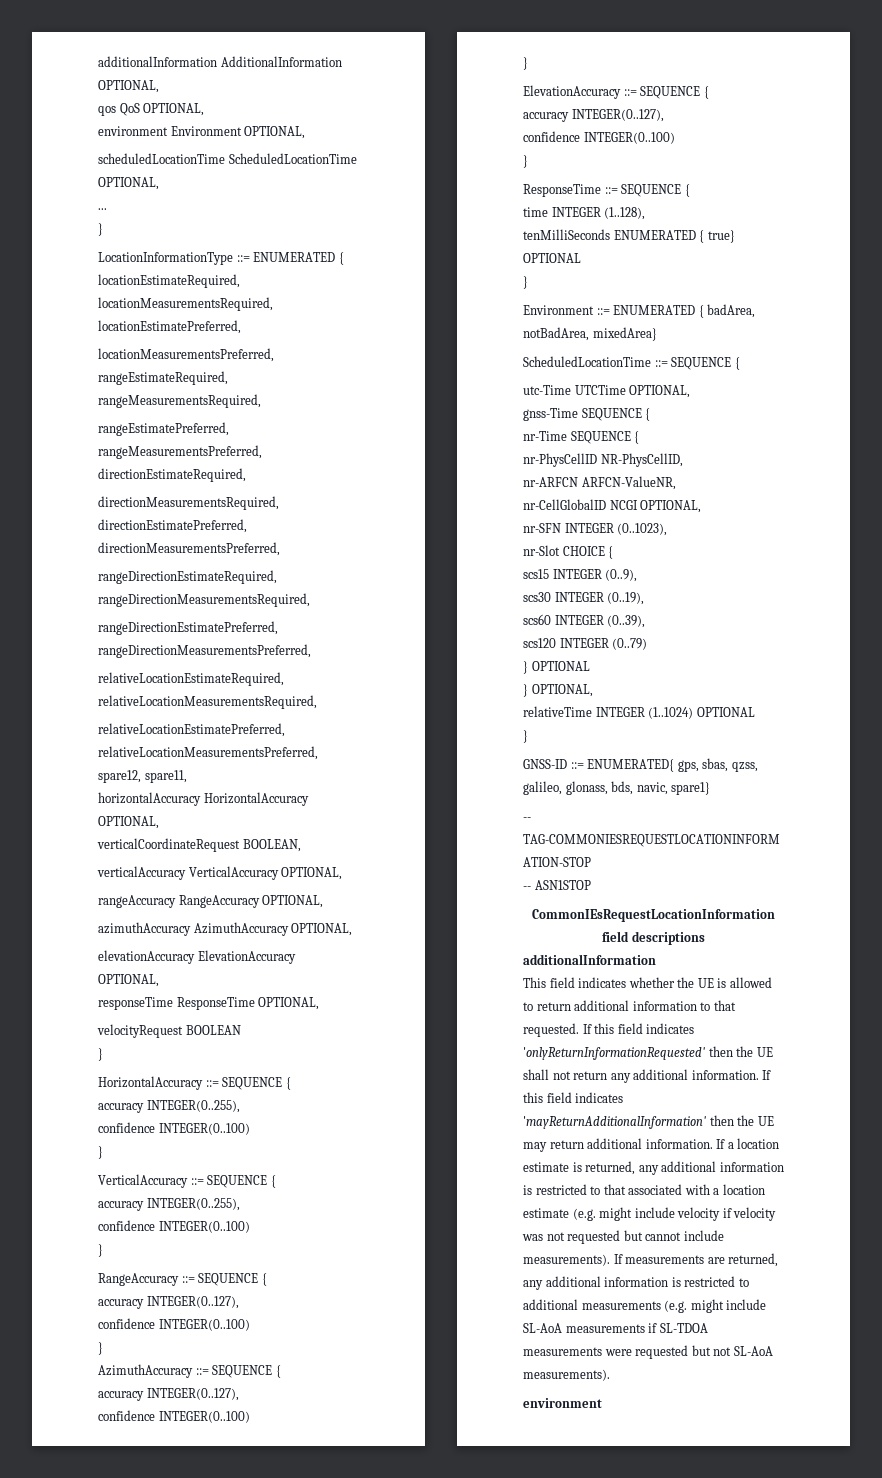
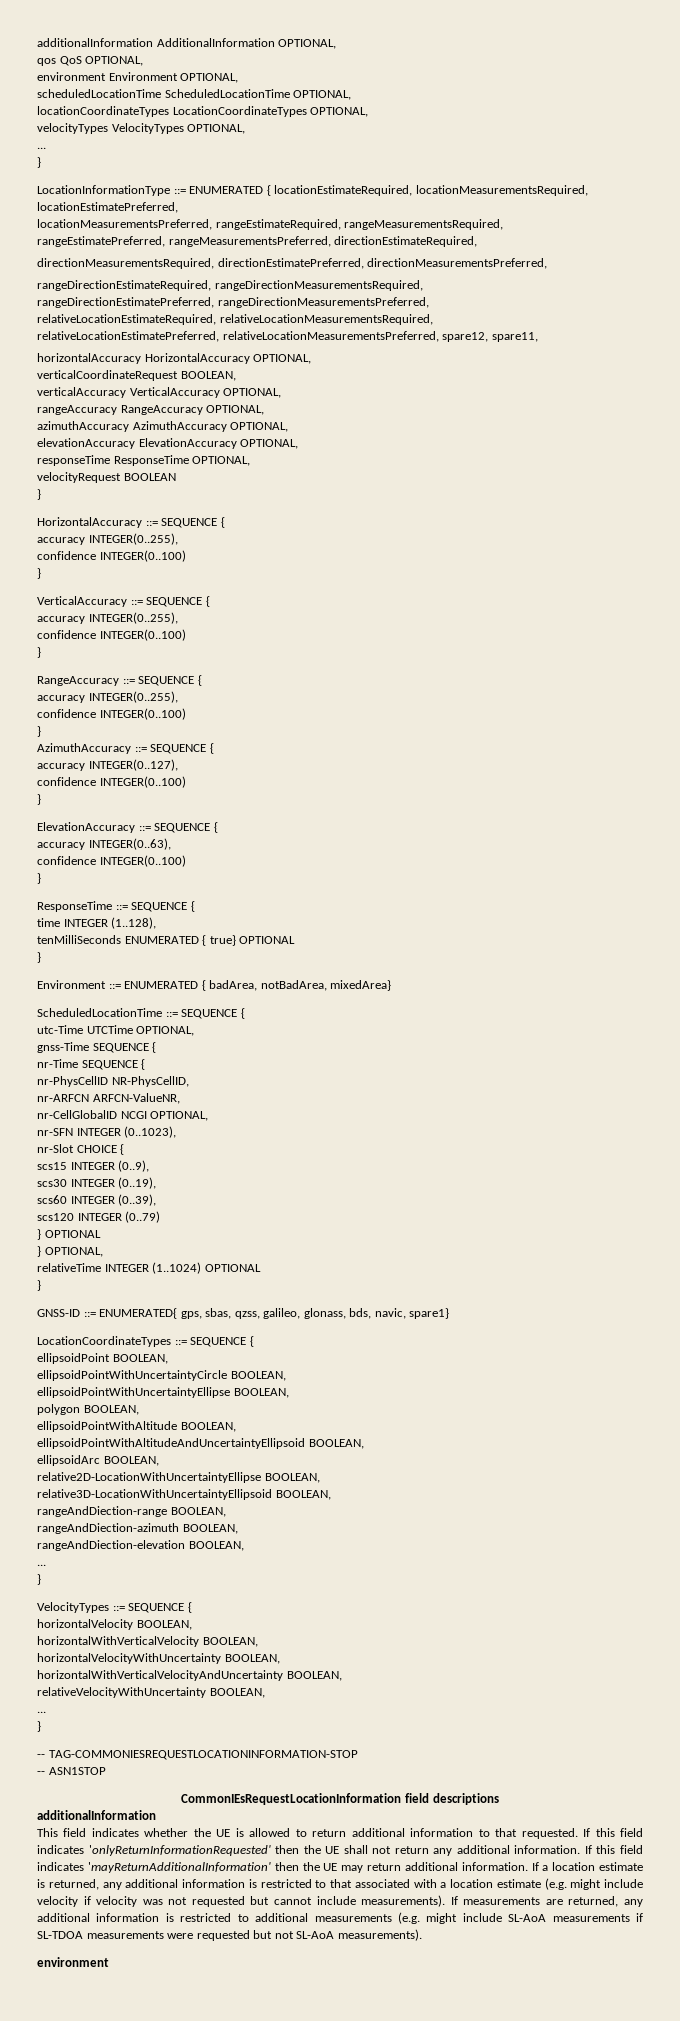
(159, 183) none -> [37,106,369,117] [37,123,246,134] // locationCoordinateTypes LocationCoordinateTypes OPTIONAL, // velocityTypes VelocityTypes OPTIONAL,
[146,1296,239,1309] INTEGER(0..127), -> [88,691,178,703] INTEGER(0..255),
[571,109,664,122] INTEGER(0..127), -> [88,838,171,850] INTEGER(0..63),
(711, 788) none -> [37,1336,254,1347] [37,1353,168,1364] [37,1370,286,1381] [37,1387,289,1398] [37,1404,139,1415] [37,1421,236,1432] [37,1438,364,1449] [37,1455,159,1466] [37,1472,320,1483] [37,1489,331,1500] [37,1506,226,1517] [37,1523,238,1534] [37,1540,244,1551] [37,1564,46,1566] [37,1574,41,1585] [37,1602,192,1613] [37,1619,192,1630] [37,1636,258,1647] [37,1653,280,1664] [37,1670,342,1681] [37,1687,265,1698] [37,1711,46,1713] [37,1721,41,1732] // LocationCoordinateTypes ::= SEQUENCE { // ellipsoidPoint BOOLEAN, // ellipsoidPointWithUncertaintyCircle BOOLEAN, // ellipsoidPointWithUncertaintyEllipse BOOLEAN, // polygon BOOLEAN, // ellipsoidPointWithAltitude BOOLEAN, // ellipsoidPointWithAltitudeAndUncertaintyEllipsoid BOOLEAN, // ellipsoidArc BOOLEAN, // relative2D-LocationWithUncertaintyEllipse BOOLEAN, // relative3D-LocationWithUncertaintyEllipsoid BOOLEAN, // rangeAndDiection-range BOOLEAN, // rangeAndDiection-azimuth BOOLEAN, // rangeAndDiection-elevation BOOLEAN, // ... // } // VelocityTypes ::= SEQUENCE { // horizontalVelocity BOOLEAN, // horizontalWithVerticalVelocity BOOLEAN, // horizontalVelocityWithUncertainty BOOLEAN, // horizontalWithVerticalVelocityAndUncertainty BOOLEAN, // relativeVelocityWithUncertainty BOOLEAN, // ... // }

